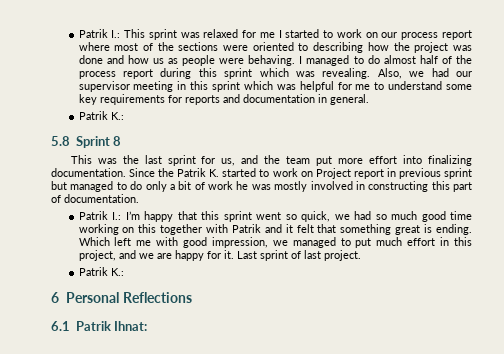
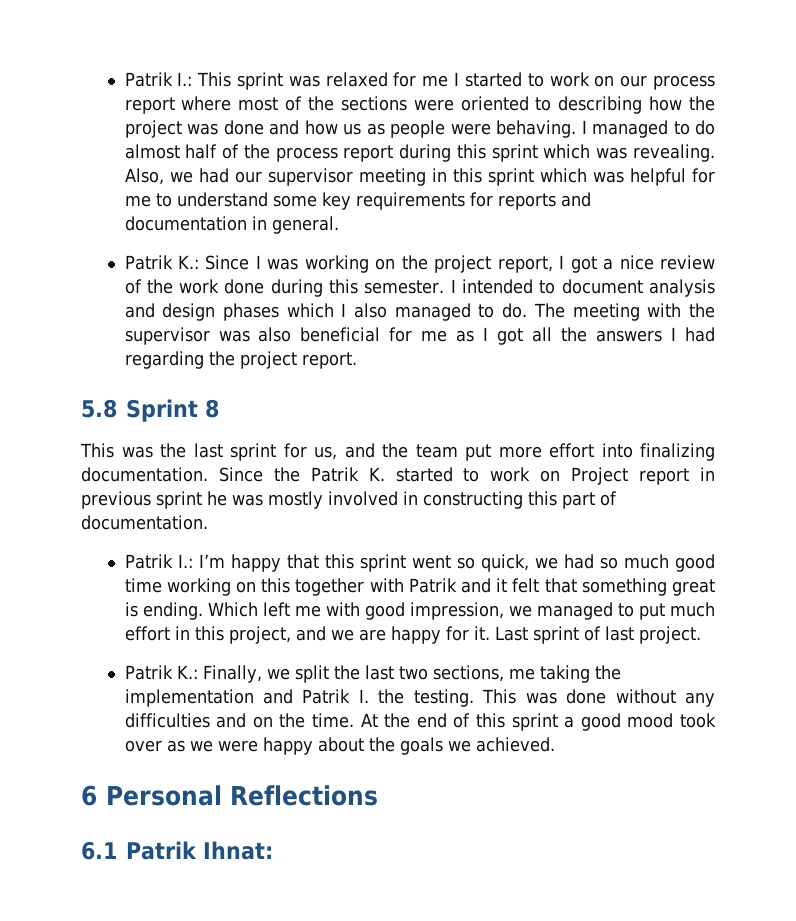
(124, 116) none -> [205,255,716,273] [124,279,715,297] [124,303,715,321] [124,327,716,345] [124,351,357,369] Since I was working on the project report, I got a nice review of the work done during this semester. I intended to document analysis and design phases which I also managed to do. The meeting with the supervisor was also beneficial for me as I got all the answers I had regarding the project report.
[51,181,233,192] but managed to do only a bit of work -> (202, 500) none
(124, 272) none -> [202,665,621,683] [124,689,716,707] [124,713,717,731] [124,737,555,755] Finally, we split the last two sections, me taking the implementation and Patrik I. the testing. This was done without any difficulties and on the time. At the end of this sprint a good mood took over as we were happy about the goals we achieved.

